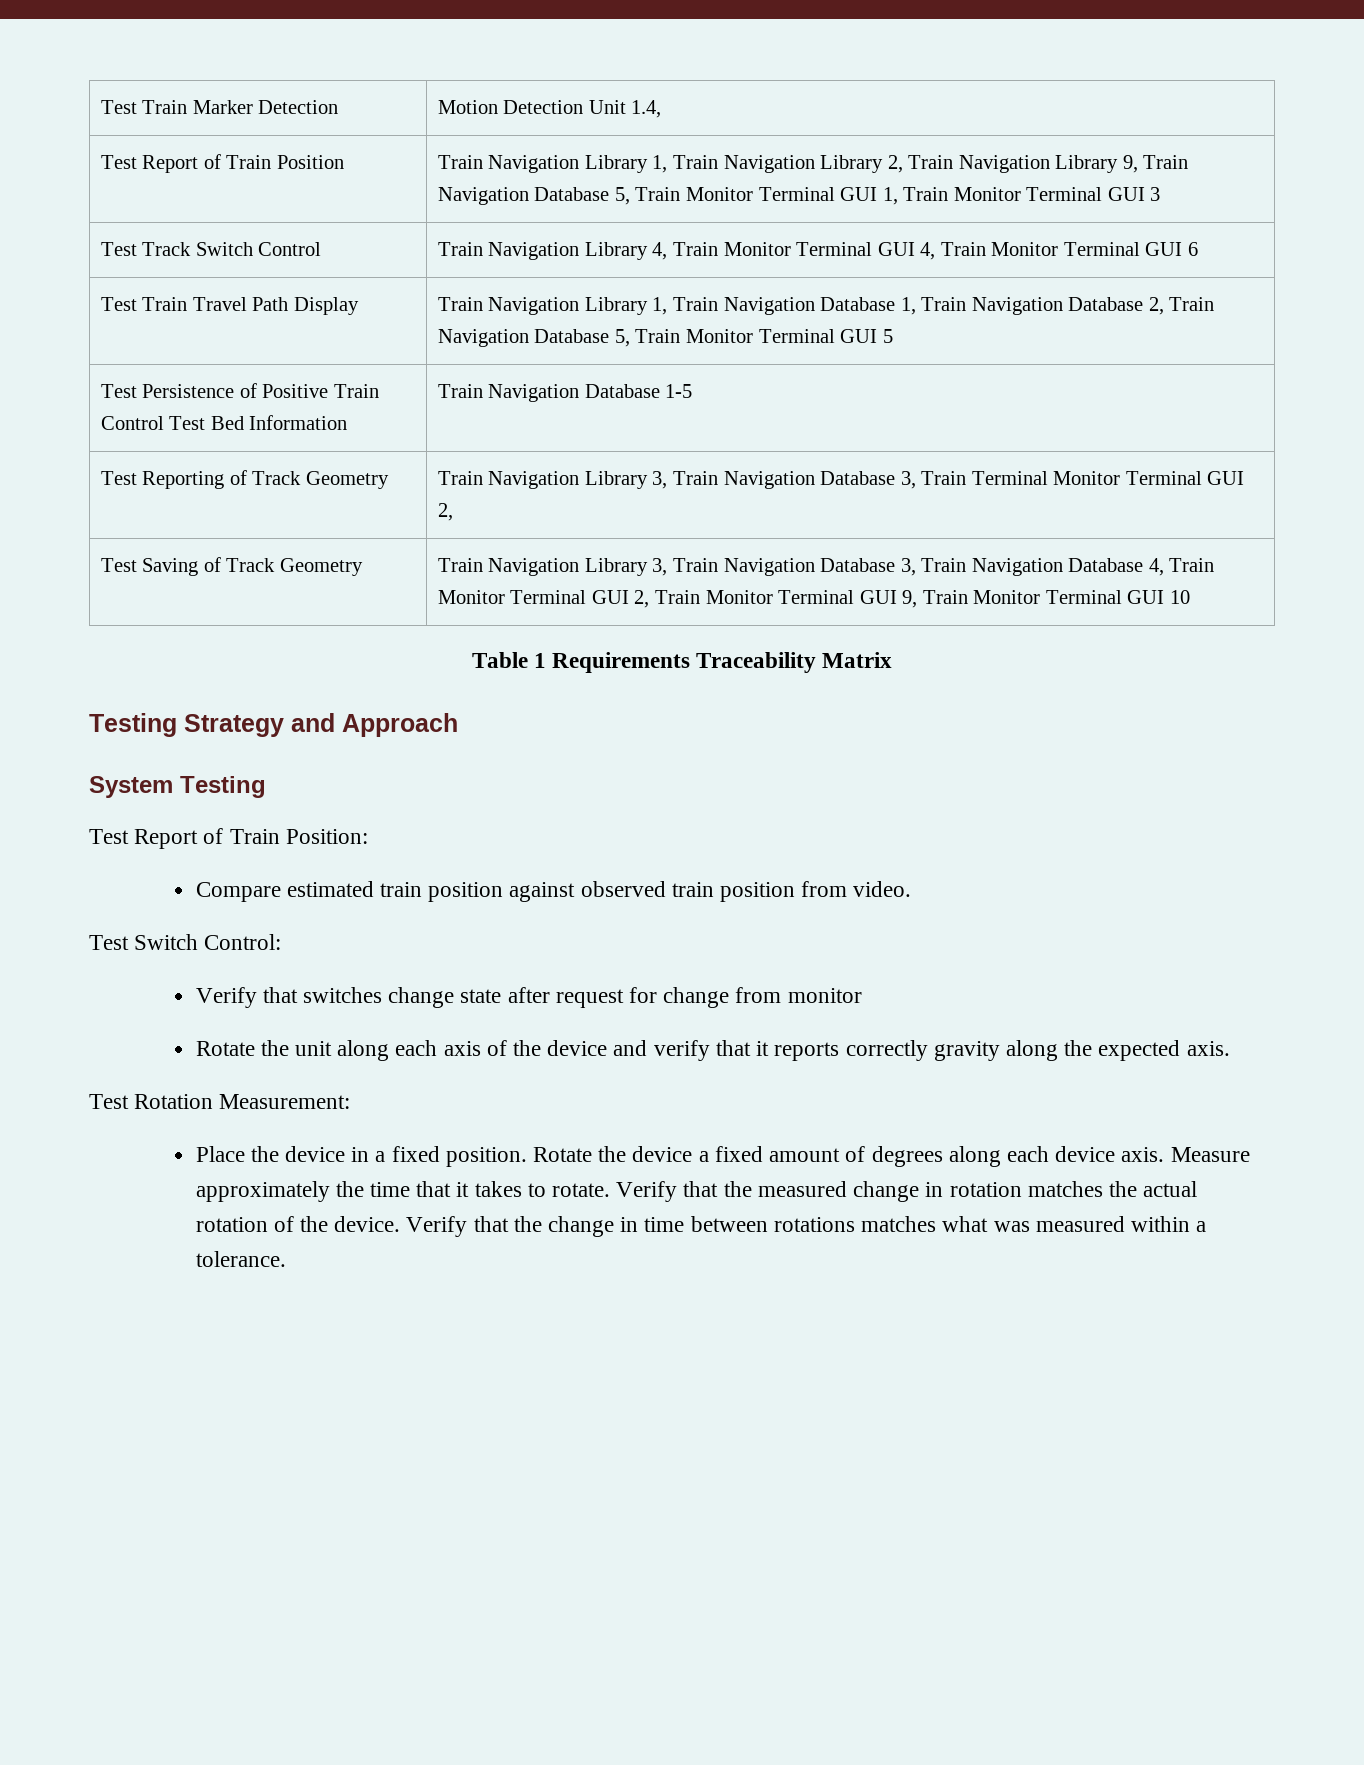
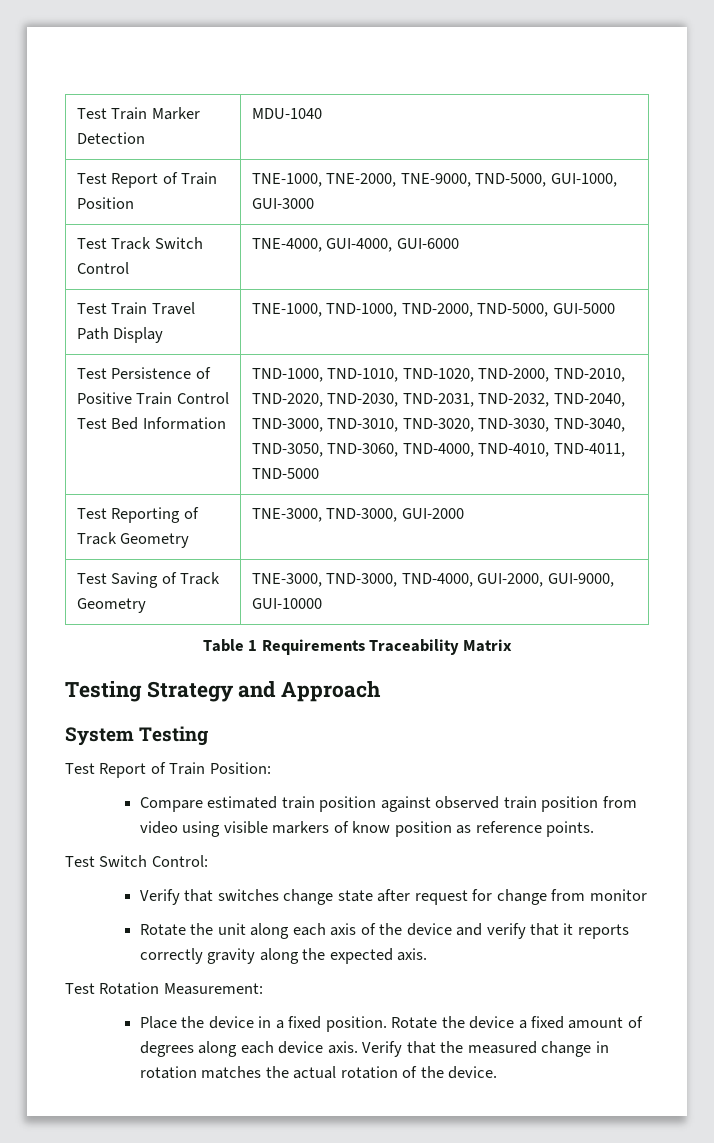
[437,100,662,118] Motion Detection Unit 1.4, -> [251,108,322,119] MDU-1040
[437,155,1189,173] [437,187,1161,205] [100,242,322,256] [437,242,1198,260] Train Navigation Library 1, Train Navigation Library 2, Train Navigation Library 9, Train Navigation Database 5, Train Monitor Terminal GUI 1, Train Monitor Terminal GUI 3 // Test Track Switch Control | Train Navigation Library 4, Train Monitor Terminal GUI 4, Train Monitor Terminal GUI 6 -> [251,173,617,187] [251,198,314,209] [76,237,203,250] [76,262,129,274] [251,238,459,252] TNE-1000, TNE-2000, TNE-9000, TND-5000, GUI-1000, GUI-3000 // Test Track Switch Control | TNE-4000, GUI-4000, GUI-6000
[437,297,1215,315] [437,329,893,347] Train Navigation Library 1, Train Navigation Database 1, Train Navigation Database 2, Train Navigation Database 5, Train Monitor Terminal GUI 5 -> [251,303,615,317] TNE-1000, TND-1000, TND-2000, TND-5000, GUI-5000
[437,384,693,402] Train Navigation Database 1-5 -> [251,368,625,382] [251,393,625,407] [251,418,625,432] [251,443,625,457] [251,468,319,479] TND-1000, TND-1010, TND-1020, TND-2000, TND-2010, TND-2020, TND-2030, TND-2031, TND-2032, TND-2040, TND-3000, TND-3010, TND-3020, TND-3030, TND-3040, TND-3050, TND-3060, TND-4000, TND-4010, TND-4011, TND-5000
[437,471,1245,489] [437,503,453,521] Train Navigation Library 3, Train Navigation Database 3, Train Terminal Monitor Terminal GUI 2, -> [251,508,464,522] TNE-3000, TND-3000, GUI-2000
[437,558,1215,576] [437,590,1190,608] Train Navigation Library 3, Train Navigation Database 3, Train Navigation Database 4, Train Monitor Terminal GUI 2, Train Monitor Terminal GUI 9, Train Monitor Terminal GUI 10 -> [251,573,614,587] [251,598,322,609] TNE-3000, TND-3000, TND-4000, GUI-2000, GUI-9000, GUI-10000
[853,881,912,897] video. -> [140,821,595,837] video using visible markers of know position as reference points.
[1170,1147,1250,1162] [195,1181,611,1202] Measure approximately the time that it takes to rotate. -> (358, 1047) none
[406,1216,1207,1237] [195,1251,286,1267] Verify that the change in time between rotations matches what was measured within a tolerance. -> (498, 1072) none

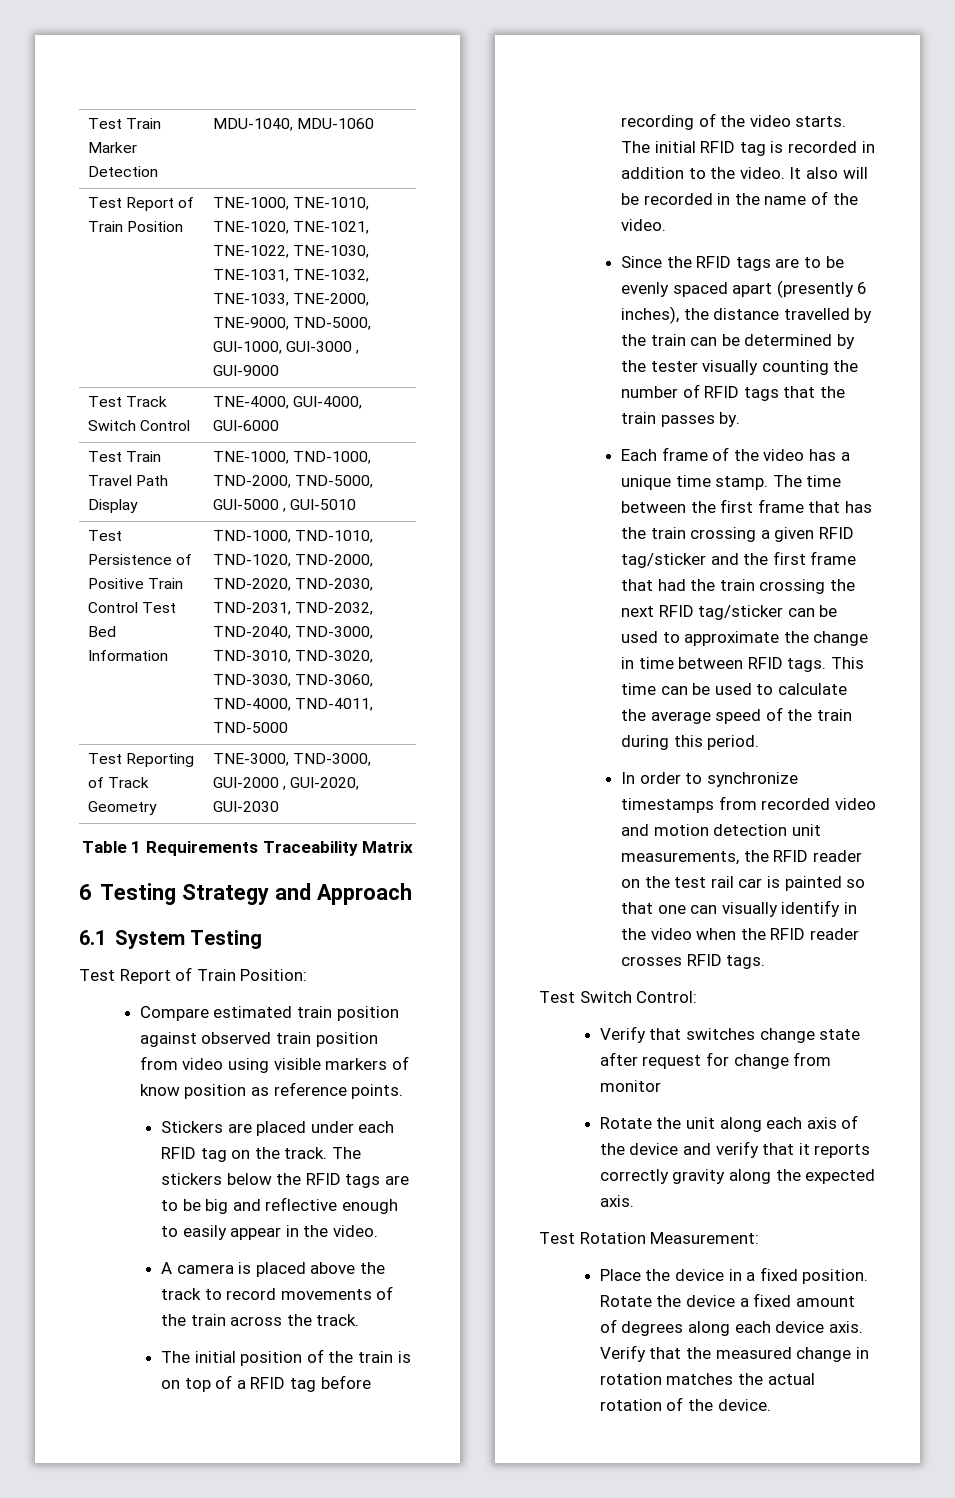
[251,108,322,119] MDU-1040 -> [212,118,374,131] MDU-1040, MDU-1060
(322, 180) none -> [292,197,369,210] [212,221,369,234] [212,245,369,258] [212,269,369,282] [212,293,289,306] TNE-1010, TNE-1020, TNE-1021, TNE-1022, TNE-1030, TNE-1031, TNE-1032, TNE-1033,
(314, 203) none -> [355,350,360,354] [212,365,279,376] , GUI-9000
(615, 308) none -> [281,499,357,512] , GUI-5010
[553,368,625,382] TND-2010, -> (373, 560) none
[553,418,625,432] [251,443,323,457] TND-3040, TND-3050, -> (291, 680) none
[478,443,550,457] TND-4010, -> (291, 704) none
[76,572,221,588] [76,598,146,613] [251,573,614,587] [251,598,322,609] // Test Saving of Track Geometry | TNE-3000, TND-3000, TND-4000, GUI-2000, GUI-9000, GUI-10000 -> [281,777,360,790] [212,801,279,812] , GUI-2020, GUI-2030
(513, 645) none -> [79,884,91,900] 6
(382, 691) none -> [79,930,106,945] 6.1
(595, 829) none -> [160,1121,395,1136] [160,1147,361,1162] [160,1173,409,1188] [160,1197,398,1214] [160,1225,378,1240] [160,1262,385,1277] [160,1286,394,1300] [160,1314,360,1326] [160,1349,411,1366] [160,1375,371,1392] [620,113,847,130] [620,141,875,156] [620,167,868,179] [620,191,858,205] [620,219,666,231] [620,256,844,271] [620,280,868,298] [620,306,873,324] [620,334,855,349] [620,360,859,375] [620,384,845,401] [620,412,741,427] [620,447,850,461] [620,475,842,490] [620,499,872,513] [620,527,854,542] [620,551,857,568] [620,579,855,594] [620,605,838,620] [620,631,869,646] [620,657,864,672] [620,683,847,695] [620,707,852,724] [620,735,760,750] [620,772,798,787] [620,796,876,813] [620,824,821,836] [620,850,862,865] [620,876,866,891] [620,900,857,917] [620,928,859,940] [620,954,766,969] // Stickers are placed under each RFID tag on the track. The stickers below the RFID tags are to be big and reflective enough to easily appear in the video. // A camera is placed above the track to record movements of the train across the track. // The initial position of the train is on top of a RFID tag before recording of the video starts. The initial RFID tag is recorded in addition to the video. It also will be recorded in the name of the video. // Since the RFID tags are to be evenly spaced apart (presently 6 inches), the distance travelled by the train can be determined by the tester visually counting the number of RFID tags that the train passes by. // Each frame of the video has a unique time stamp. The time between the first frame that has the train crossing a given RFID tag/sticker and the first frame that had the train crossing the next RFID tag/sticker can be used to approximate the change in time between RFID tags. This time can be used to calculate the average speed of the train during this period. // In order to synchronize timestamps from recorded video and motion detection unit measurements, the RFID reader on the test rail car is painted so that one can visually identify in the video when the RFID reader crosses RFID tags.

